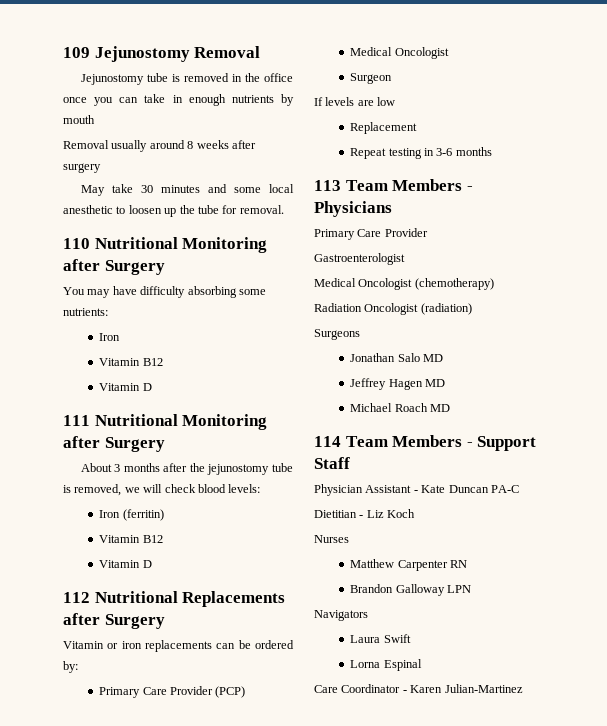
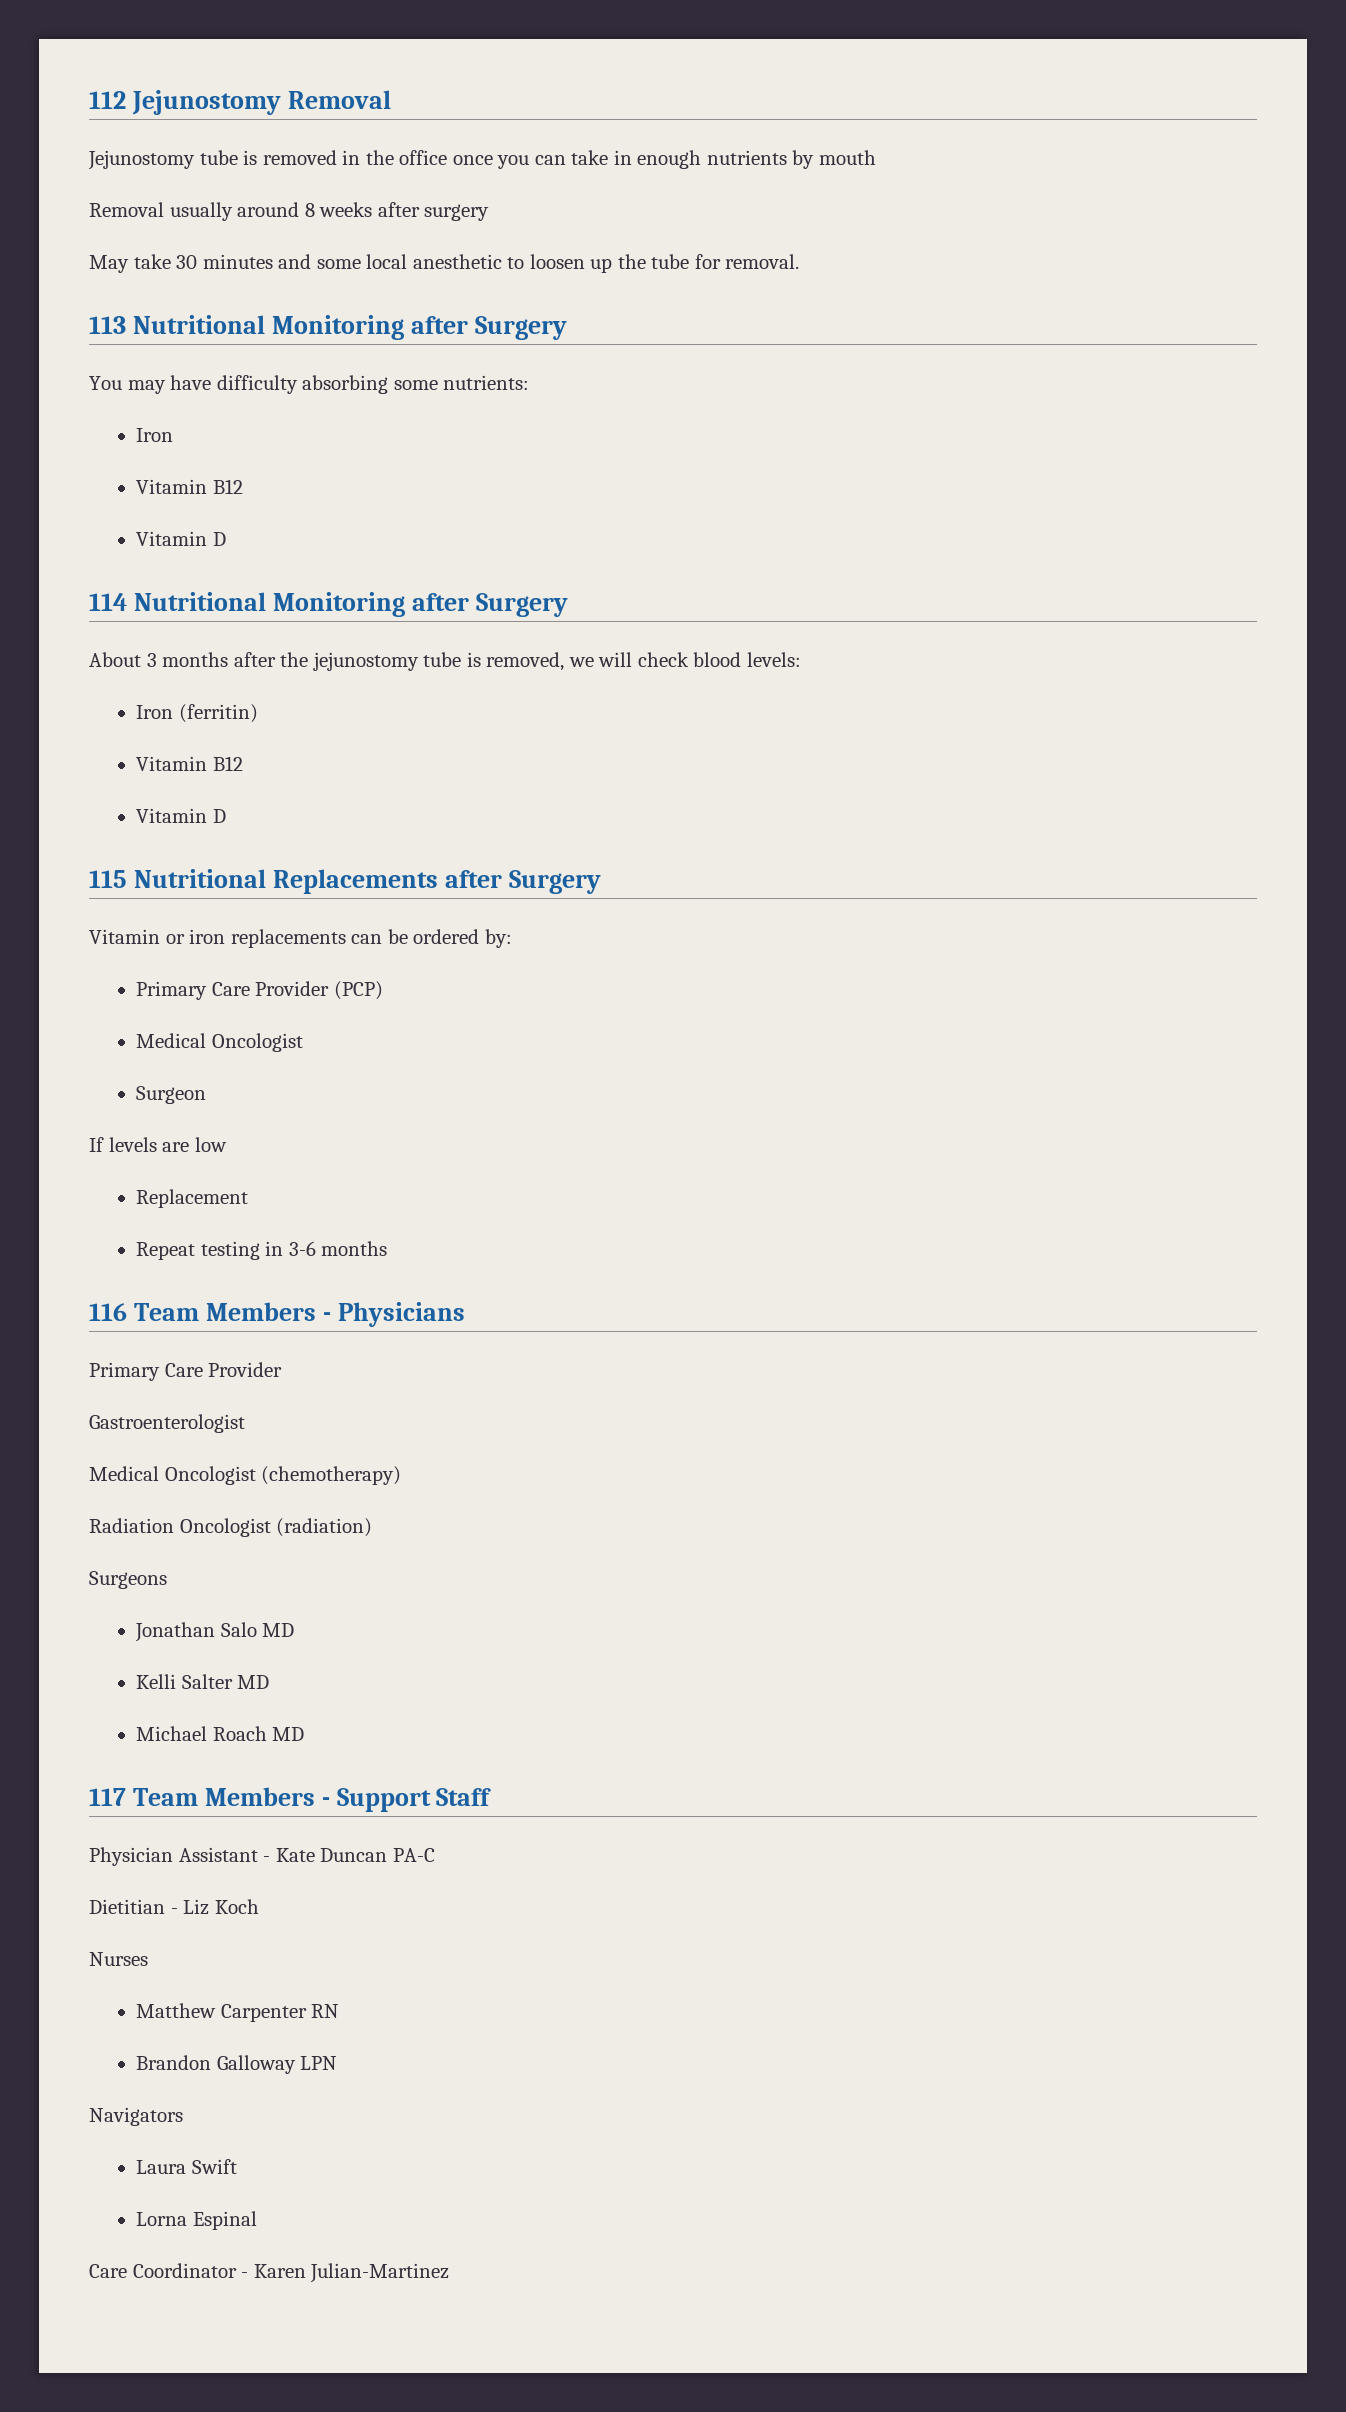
[63,47,90,58] 109 -> [89,91,126,109] 112
[63,238,90,249] 110 -> [89,316,126,334] 113
[63,415,90,426] 111 -> [89,593,127,611] 114
[63,592,90,603] 112 -> [89,870,127,888] 115
[314,180,341,191] 113 -> [89,1303,127,1321] 116
[350,378,423,390] Jeffrey Hagen -> [136,1674,233,1689] Kelli Salter
[314,436,341,447] 114 -> [89,1788,126,1806] 117

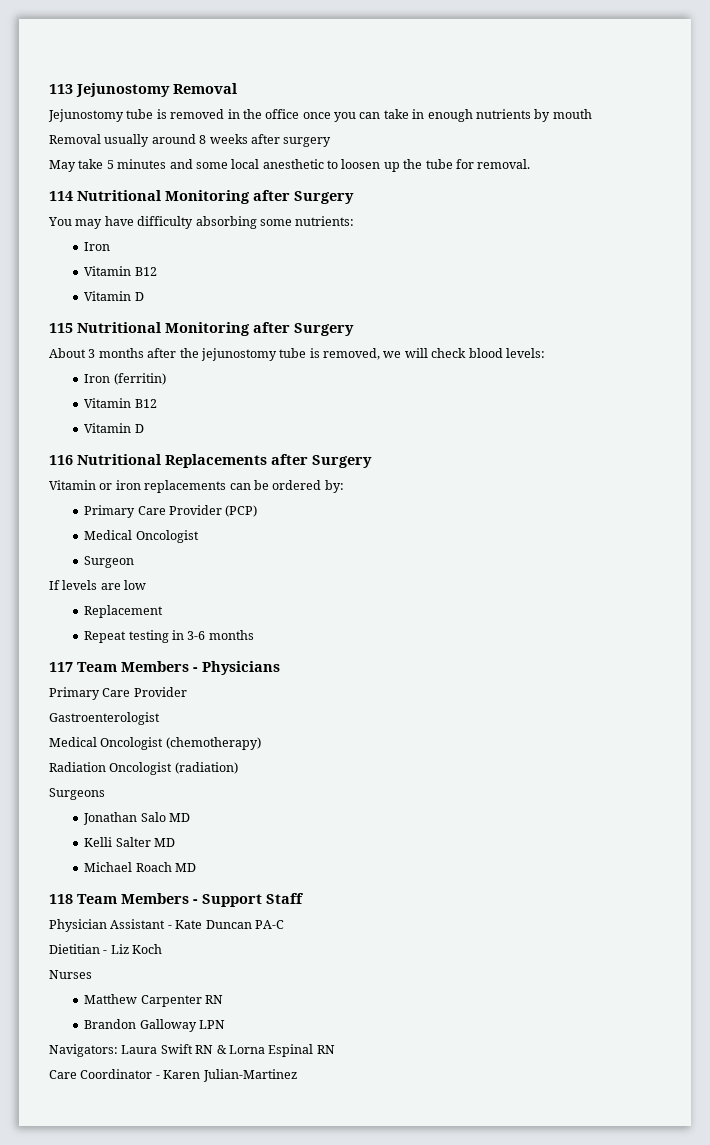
[89,91,126,109] 112 -> [49,84,73,94] 113
[176,255,198,269] 30 -> [106,160,114,169] 5
[89,316,126,334] 113 -> [49,191,73,201] 114
[89,593,127,611] 114 -> [49,323,73,333] 115
[89,870,127,888] 115 -> [49,455,73,465] 116
[89,1303,127,1321] 116 -> [49,662,73,672] 117
[89,1788,126,1806] 117 -> [49,894,73,904] 118
[89,2107,183,2126] Navigators // -> [49,1044,118,1057] Navigators:
(237, 2166) // -> [195,1045,227,1054] RN &
(257, 2220) none -> [316,1045,335,1054] RN

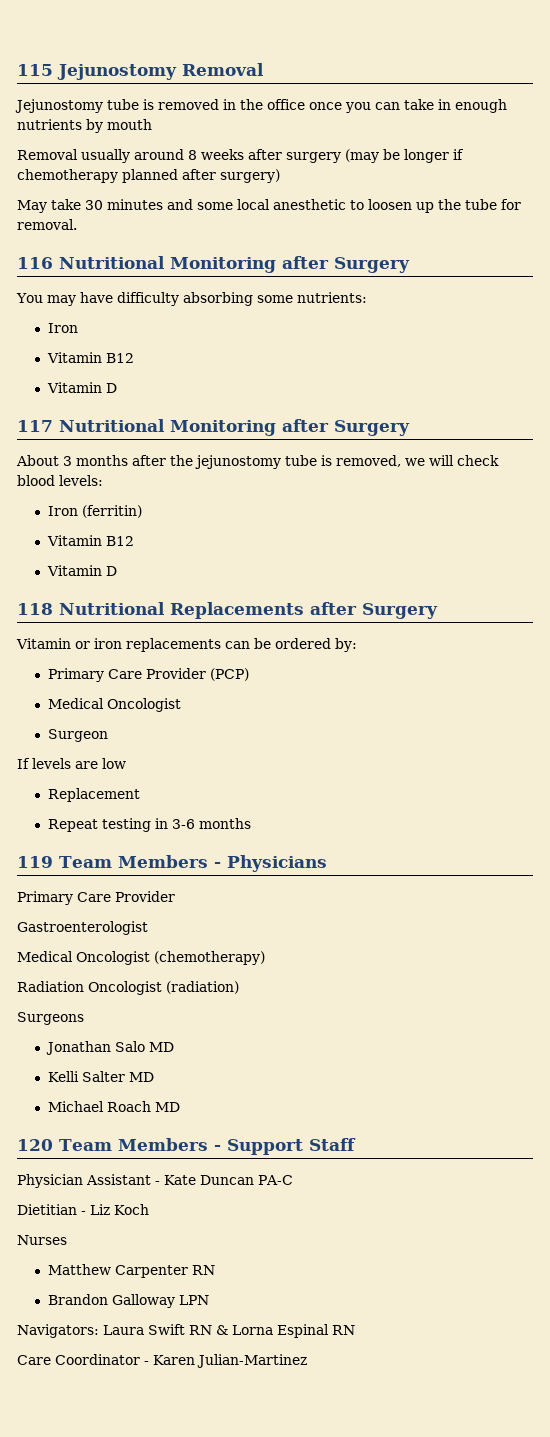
[49,84,73,94] 113 -> [17,64,53,76] 115
(332, 142) none -> [345,149,464,163] [17,169,280,183] (may be longer if chemotherapy planned after surgery)
[106,160,114,169] 5 -> [85,200,103,210] 30
[49,191,73,201] 114 -> [17,257,53,269] 116
[49,323,73,333] 115 -> [17,420,53,432] 117
[49,455,73,465] 116 -> [17,603,53,615] 118
[49,662,73,672] 117 -> [17,856,53,868] 119
[49,894,73,904] 118 -> [17,1139,53,1151] 120

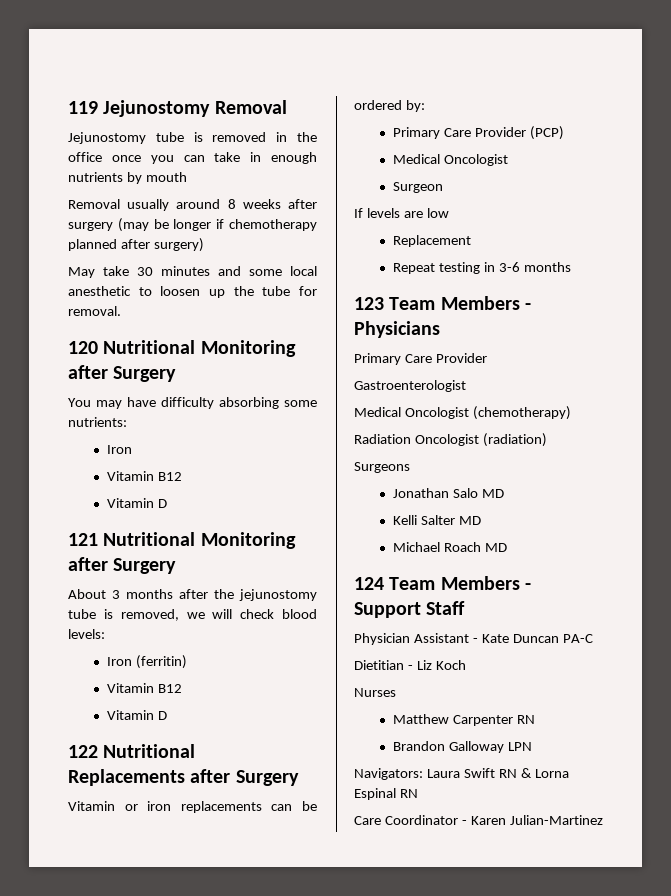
[17,64,53,76] 115 -> [68,101,98,114] 119
[17,257,53,269] 116 -> [68,341,98,354] 120
[17,420,53,432] 117 -> [68,533,98,546] 121
[17,603,53,615] 118 -> [68,745,98,758] 122
[17,856,53,868] 119 -> [354,297,384,310] 123
[17,1139,53,1151] 120 -> [354,577,384,590] 124

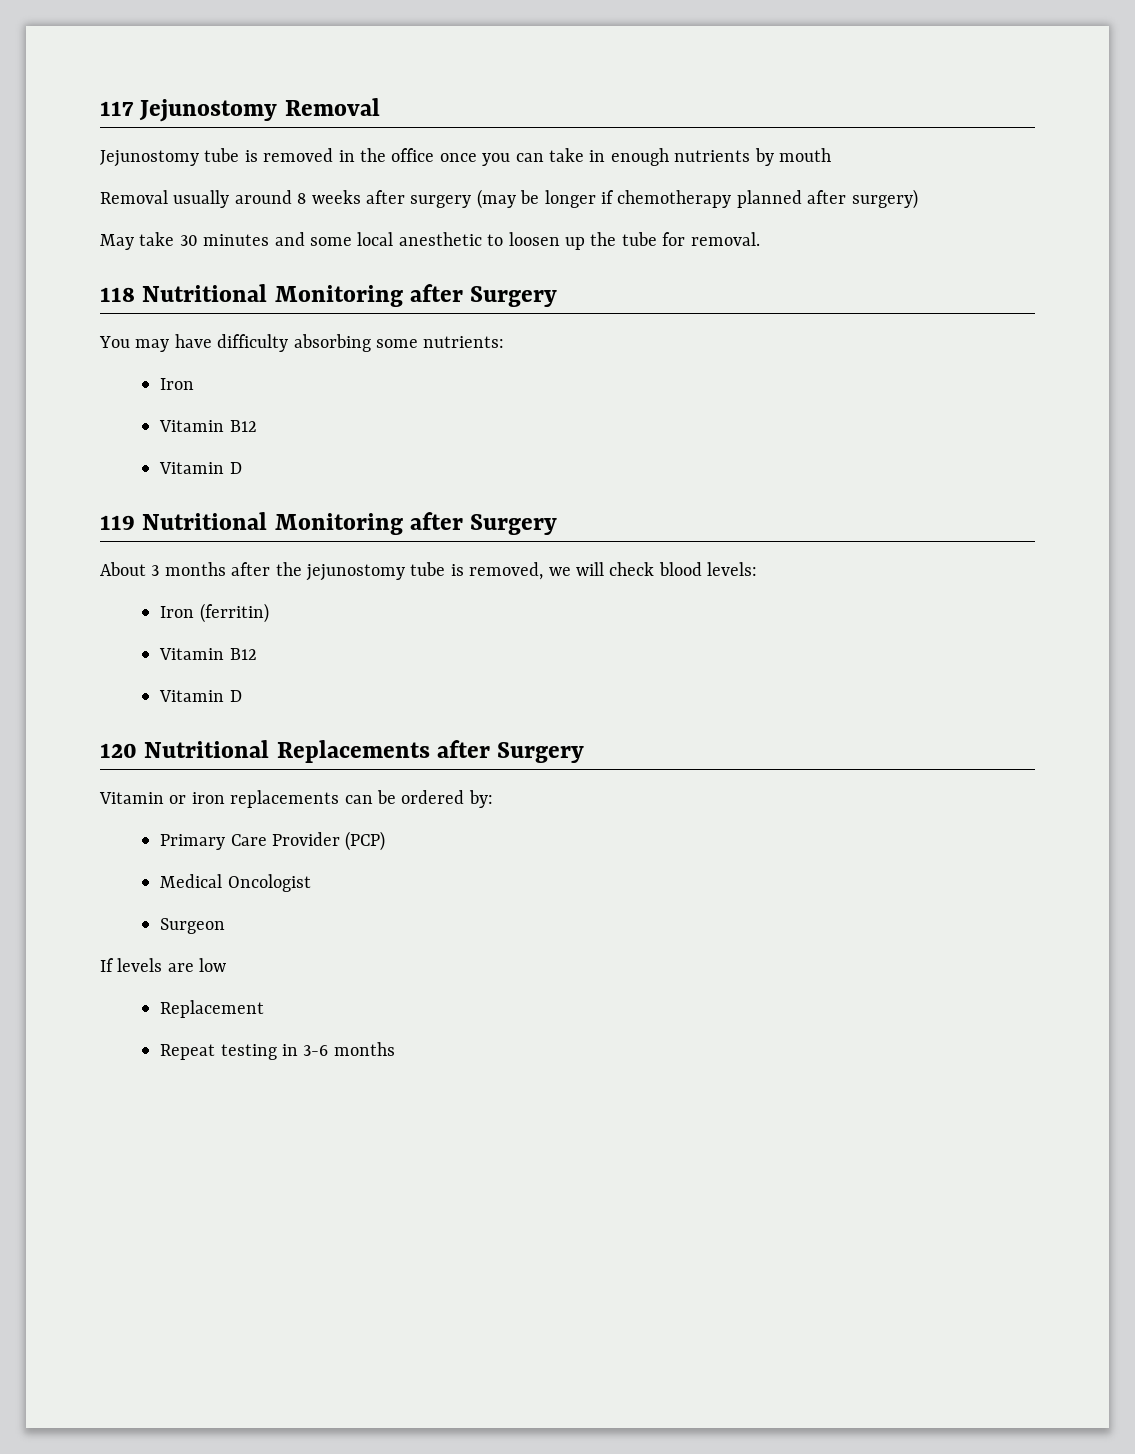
[68,101,98,114] 119 -> [100,101,134,116] 117
[68,341,98,354] 120 -> [100,287,135,302] 118
[68,533,98,546] 121 -> [100,515,135,530] 119
[68,745,98,758] 122 -> [100,743,137,758] 120
[354,296,531,310] [354,321,440,338] [354,353,487,365] [354,380,466,392] [354,406,571,420] [354,433,547,447] [354,462,410,473] [393,488,504,498] [393,515,481,525] [393,542,507,552] [354,576,531,590] [354,601,466,618] [354,633,593,645] [354,660,466,670] [354,688,396,697] [393,714,535,726] [393,741,532,753] [354,768,569,780] [354,788,418,800] [354,815,603,825] // 123 Team Members - Physicians // Primary Care Provider // Gastroenterologist // Medical Oncologist (chemotherapy) // Radiation Oncologist (radiation) // Surgeons // Jonathan Salo MD // Kelli Salter MD // Michael Roach MD // 124 Team Members - Support Staff // Physician Assistant - Kate Duncan PA-C // Dietitian - Liz Koch // Nurses // Matthew Carpenter RN // Brandon Galloway LPN // Navigators: Laura Swift RN & Lorna Espinal RN // Care Coordinator - Karen Julian-Martinez -> (395, 1049) none

